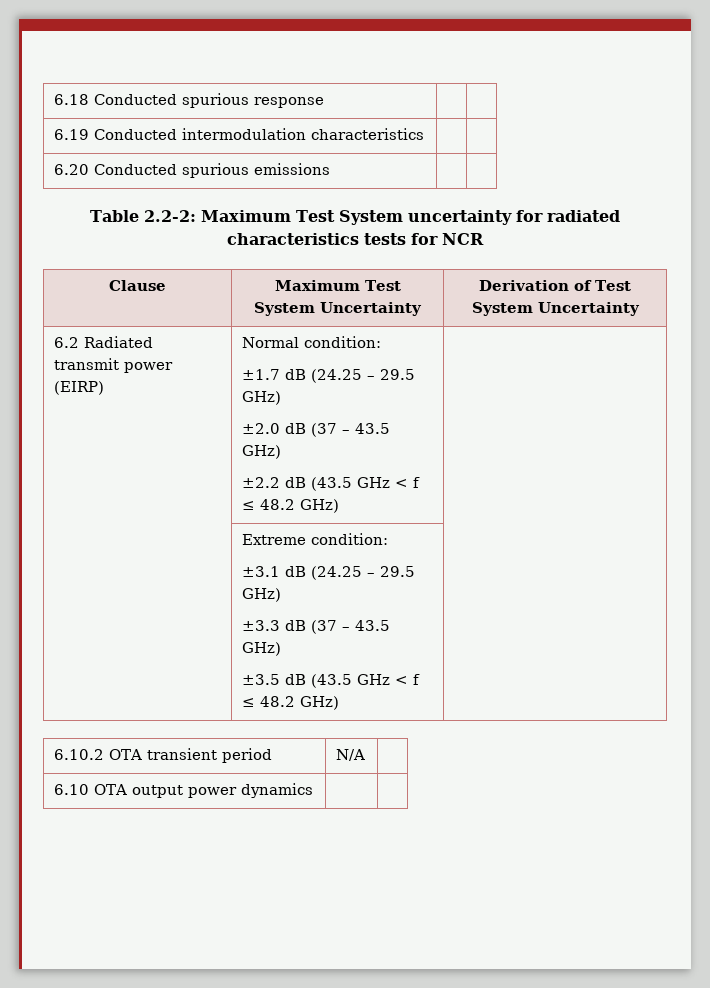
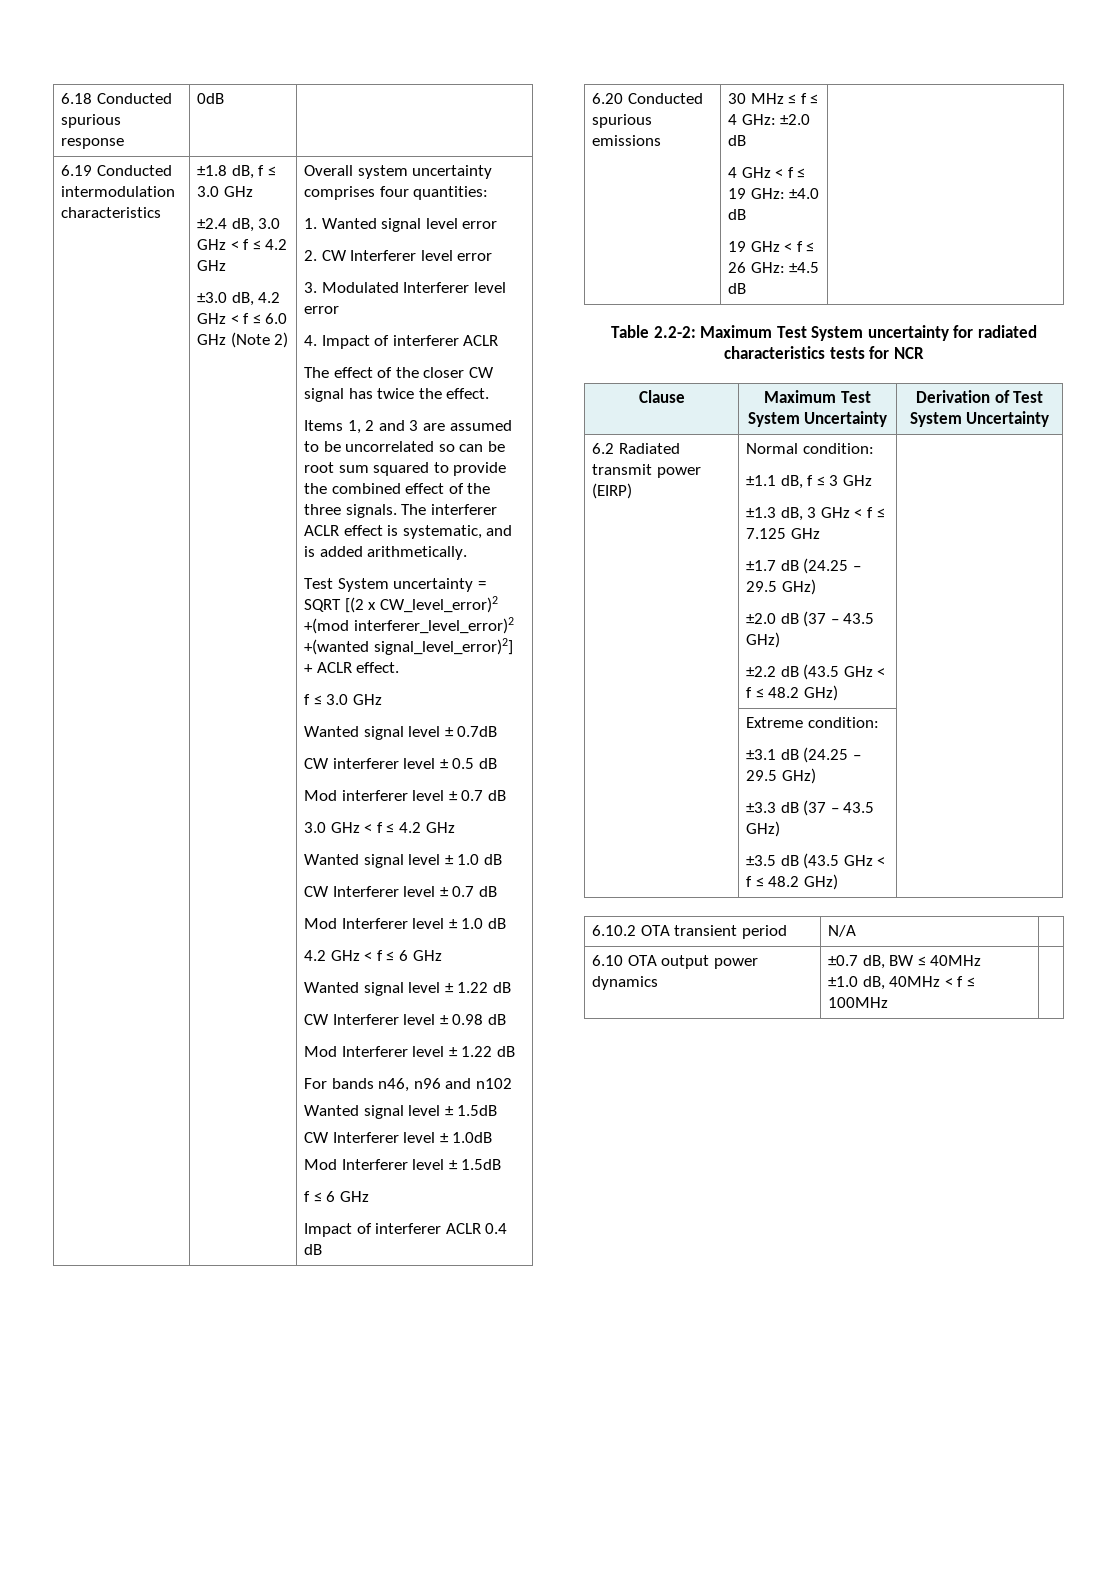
(325, 102) none -> [197,93,225,104] 0dB
[54,163,331,178] | // 6.20 Conducted spurious emissions | -> [197,165,276,179] [197,186,253,197] [197,218,281,232] [197,239,288,250] [197,260,227,271] [197,292,281,306] [197,313,288,324] [197,332,289,348] [304,165,493,179] [304,186,489,200] [304,218,498,232] [304,250,493,261] [304,282,506,293] [304,306,340,314] [304,335,499,349] [304,367,495,378] [304,388,490,402] [304,420,512,434] [304,441,506,452] [304,462,507,476] [304,483,491,494] [304,504,497,518] [304,525,513,539] [304,546,468,560] [304,578,486,592] [304,596,498,613] [304,617,514,634] [304,638,513,655] [304,662,400,673] [304,694,382,705] [304,726,498,740] [304,758,498,769] [304,790,507,801] [304,822,455,833] [304,854,503,868] [304,886,498,897] [304,918,507,929] [304,950,442,961] [304,982,512,996] [304,1014,507,1025] [304,1046,516,1057] [304,1078,513,1092] [304,1105,498,1119] [304,1132,493,1143] [304,1159,502,1170] [304,1191,369,1202] [304,1223,508,1237] [304,1244,323,1255] [592,93,703,104] [592,114,653,128] [592,135,662,146] [728,93,819,104] [728,114,811,125] [728,135,747,146] [728,167,806,178] [728,188,820,199] [728,209,747,220] [728,241,815,252] [728,262,820,273] [728,283,747,294] ±1.8 dB, f ≤ 3.0 GHz // ±2.4 dB, 3.0 GHz < f ≤ 4.2 GHz // ±3.0 dB, 4.2 GHz < f ≤ 6.0 GHz (Note 2) | Overall system uncertainty comprises four quantities: // 1. Wanted signal level error // 2. CW Interferer level error // 3. Modulated Interferer level error // 4. Impact of interferer ACLR // The effect of the closer CW signal has twice the effect. // Items 1, 2 and 3 are assumed to be uncorrelated so can be root sum squared to provide the combined effect of the three signals. The interferer ACLR effect is systematic, and is added arithmetically. // Test System uncertainty = SQRT [(2 x CW_level_error)2 +(mod interferer_level_error)2 +(wanted signal_level_error)2] + ACLR effect. // f ≤ 3.0 GHz // Wanted signal level ± 0.7dB // CW interferer level ± 0.5 dB // Mod interferer level ± 0.7 dB // 3.0 GHz < f ≤ 4.2 GHz // Wanted signal level ± 1.0 dB // CW Interferer level ± 0.7 dB // Mod Interferer level ± 1.0 dB // 4.2 GHz < f ≤ 6 GHz // Wanted signal level ± 1.22 dB // CW Interferer level ± 0.98 dB // Mod Interferer level ± 1.22 dB // For bands n46, n96 and n102 // Wanted signal level ± 1.5dB // CW Interferer level ± 1.0dB // Mod Interferer level ± 1.5dB // f ≤ 6 GHz // Impact of interferer ACLR 0.4 dB // 6.20 Conducted spurious emissions | 30 MHz ≤ f ≤ 4 GHz: ±2.0 dB // 4 GHz < f ≤ 19 GHz: ±4.0 dB // 19 GHz < f ≤ 26 GHz: ±4.5 dB
(382, 342) none -> [746,475,873,489] [746,507,885,521] [746,528,820,539] // ±1.1 dB, f ≤ 3 GHz // ±1.3 dB, 3 GHz < f ≤ 7.125 GHz
(314, 790) none -> [828,955,982,969] [828,976,976,990] [828,997,889,1008] ±0.7 dB, BW ≤ 40MHz // ±1.0 dB, 40MHz < f ≤ 100MHz

